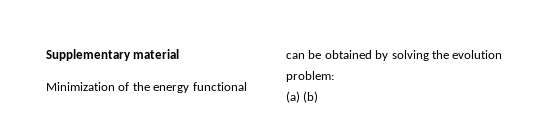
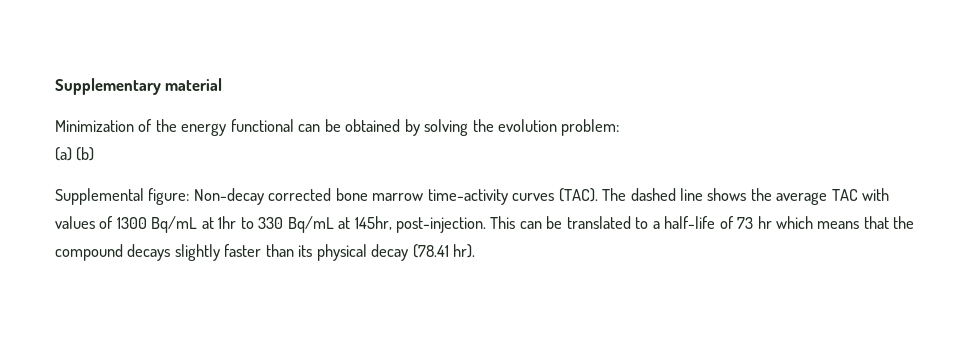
(319, 97) none -> [55,188,890,205] [55,216,915,233] [55,244,476,261] // Supplemental figure: Non-decay corrected bone marrow time-activity curves (TAC). The dashed line shows the average TAC with values of 1300 Bq/mL at 1hr to 330 Bq/mL at 145hr, post-injection. This can be translated to a half-life of 73 hr which means that the compound decays slightly faster than its physical decay (78.41 hr).

